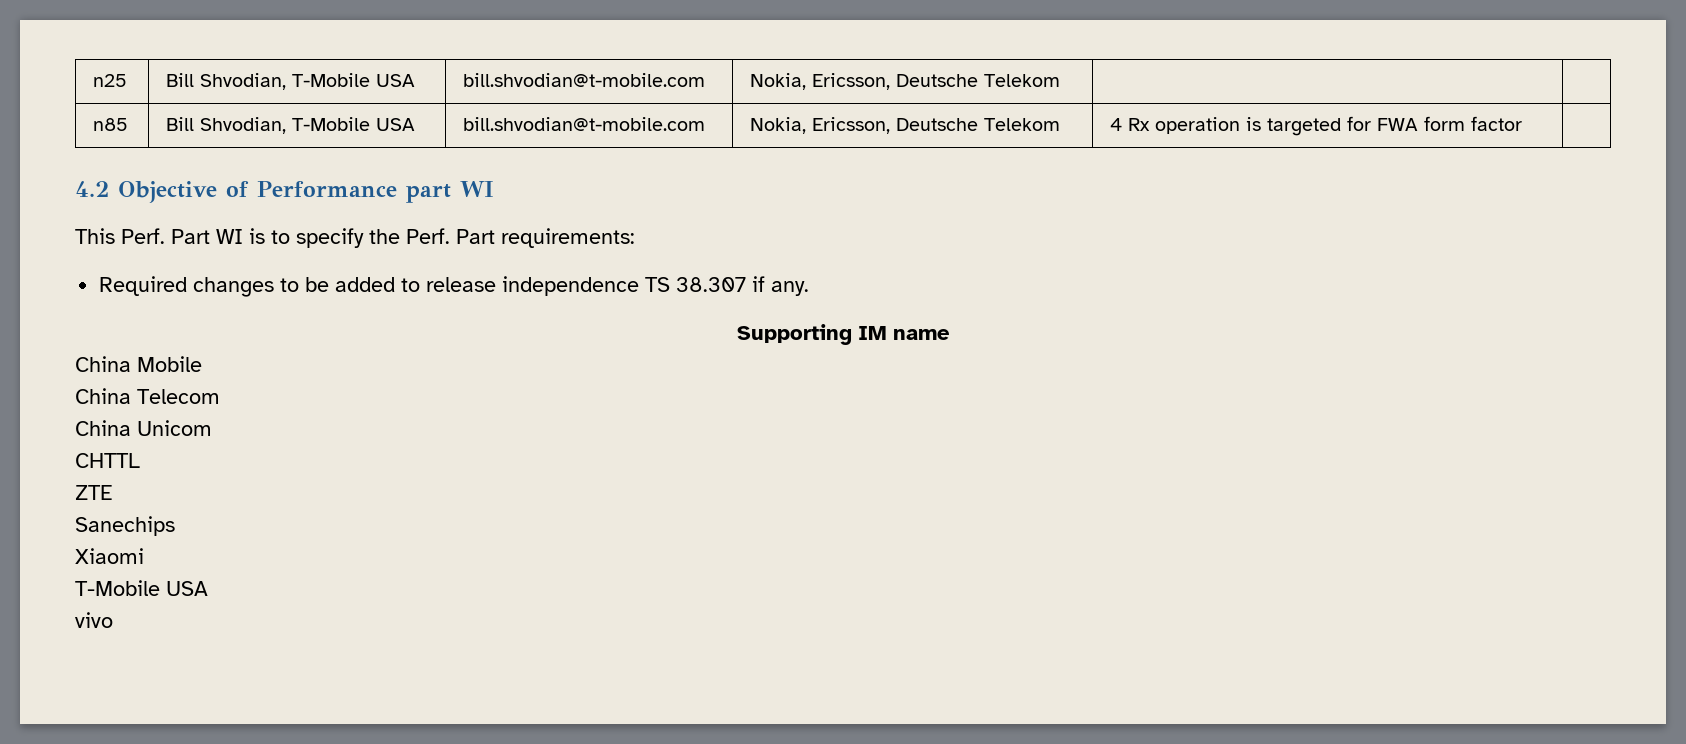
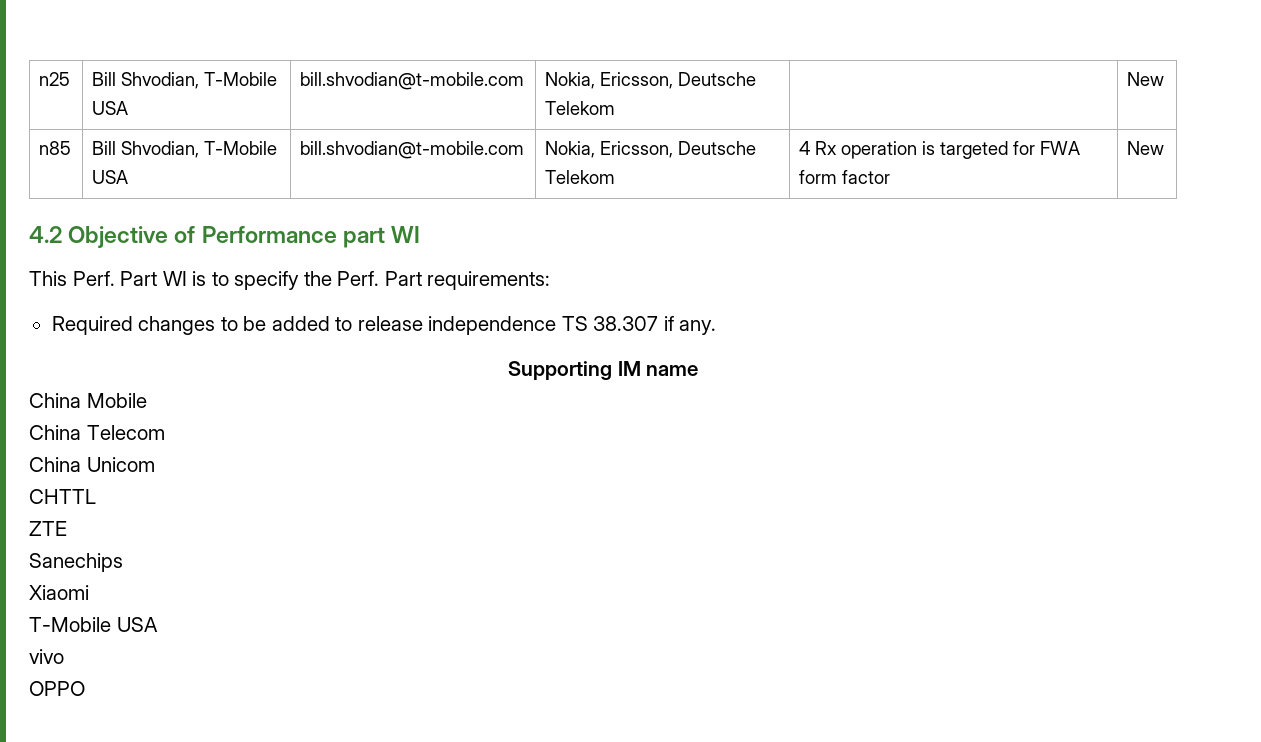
(1060, 80) none -> [1127,72,1165,86] New
(1522, 123) none -> [1127,141,1165,155] New
(113, 620) none -> [29,681,85,696] // OPPO

